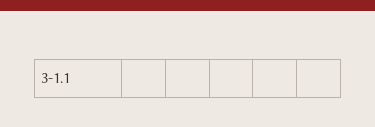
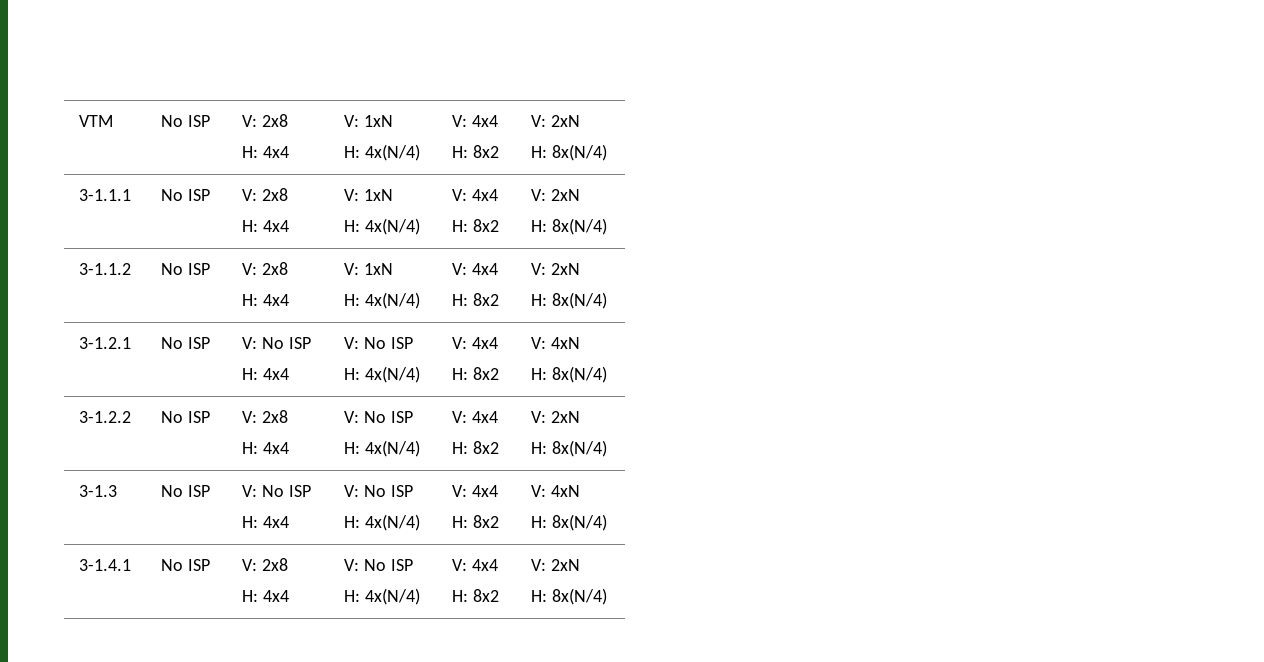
[41,73,71,83] 3-1.1 | | | | | -> [78,115,113,127] [160,115,210,127] [241,114,288,127] [241,146,289,158] [343,115,393,127] [343,144,420,161] [451,115,498,127] [451,145,499,158] [530,115,580,127] [530,144,607,161] [78,189,131,201] [160,189,210,201] [241,188,288,201] [241,220,289,232] [343,189,393,201] [343,218,420,235] [451,189,498,201] [451,219,499,232] [530,189,580,201] [530,218,607,235] [78,263,131,275] [160,263,210,275] [241,262,288,275] [241,294,289,306] [343,263,393,275] [343,292,420,309] [451,263,498,275] [451,293,499,306] [530,263,580,275] [530,292,607,309] [78,337,131,349] [160,337,210,349] [241,337,311,349] [241,368,289,380] [343,337,413,349] [343,366,420,383] [451,337,498,349] [451,367,499,380] [530,337,580,349] [530,366,607,383] [78,411,131,423] [160,411,210,423] [241,410,288,423] [241,442,289,454] [343,411,413,423] [343,440,420,457] [451,411,498,423] [451,441,499,454] [530,411,580,423] [530,440,607,457] [78,485,117,497] [160,485,210,497] [241,485,311,497] [241,516,289,528] [343,485,413,497] [343,514,420,531] [451,485,498,497] [451,515,499,528] [530,485,580,497] [530,514,607,531] [78,559,131,571] [160,559,210,571] [241,558,288,571] [241,590,289,602] [343,559,413,571] [343,588,420,605] [451,559,498,571] [451,589,499,602] [530,559,580,571] [530,588,607,605] VTM | No ISP | V: 2x8 // H: 4x4 | V: 1xN // H: 4x(N/4) | V: 4x4 // H: 8x2 | V: 2xN // H: 8x(N/4) // 3-1.1.1 | No ISP | V: 2x8 // H: 4x4 | V: 1xN // H: 4x(N/4) | V: 4x4 // H: 8x2 | V: 2xN // H: 8x(N/4) // 3-1.1.2 | No ISP | V: 2x8 // H: 4x4 | V: 1xN // H: 4x(N/4) | V: 4x4 // H: 8x2 | V: 2xN // H: 8x(N/4) // 3-1.2.1 | No ISP | V: No ISP // H: 4x4 | V: No ISP // H: 4x(N/4) | V: 4x4 // H: 8x2 | V: 4xN // H: 8x(N/4) // 3-1.2.2 | No ISP | V: 2x8 // H: 4x4 | V: No ISP // H: 4x(N/4) | V: 4x4 // H: 8x2 | V: 2xN // H: 8x(N/4) // 3-1.3 | No ISP | V: No ISP // H: 4x4 | V: No ISP // H: 4x(N/4) | V: 4x4 // H: 8x2 | V: 4xN // H: 8x(N/4) // 3-1.4.1 | No ISP | V: 2x8 // H: 4x4 | V: No ISP // H: 4x(N/4) | V: 4x4 // H: 8x2 | V: 2xN // H: 8x(N/4)

